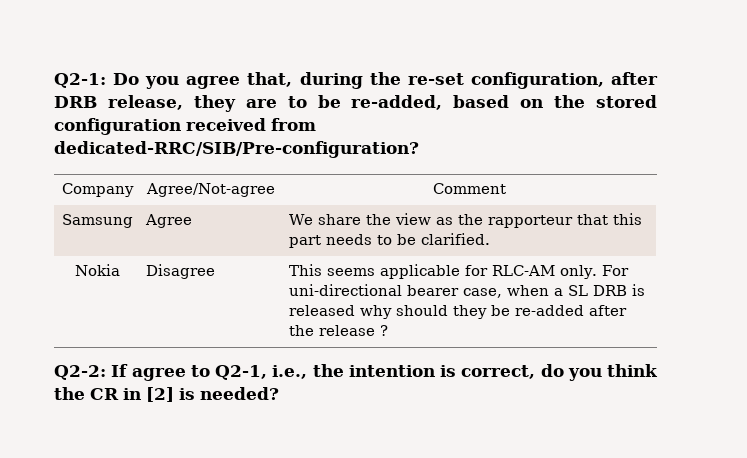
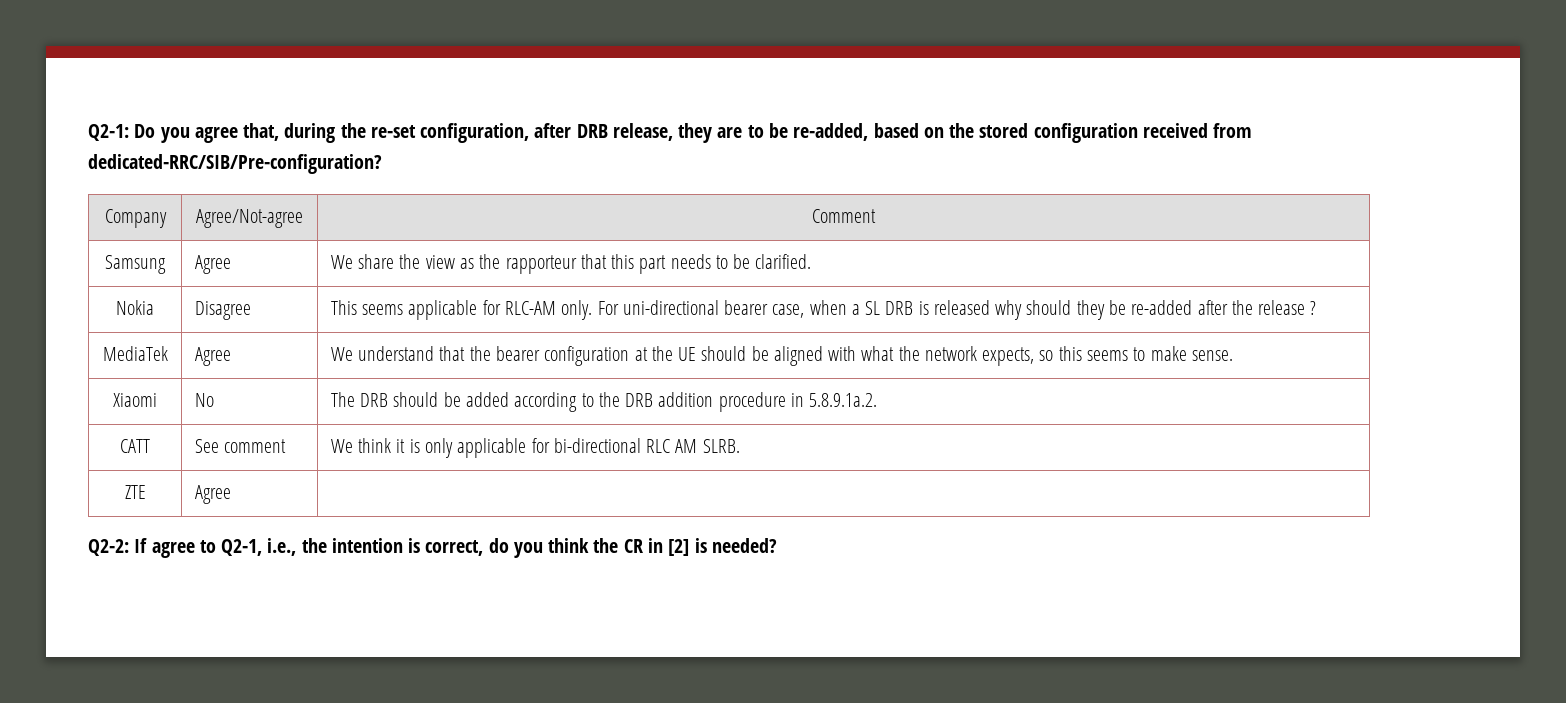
(388, 330) none -> [102,346,168,361] [194,347,231,366] [330,346,1233,366] [113,393,157,407] [194,393,214,407] [330,392,878,412] [120,439,151,453] [194,439,287,453] [330,438,740,458] [124,485,146,499] [194,485,231,504] // MediaTek | Agree | We understand that the bearer configuration at the UE should be aligned with what the network expects, so this seems to make sense. // Xiaomi | No | The DRB should be added according to the DRB addition procedure in 5.8.9.1a.2. // CATT | See comment | We think it is only applicable for bi-directional RLC AM SLRB. // ZTE | Agree |

